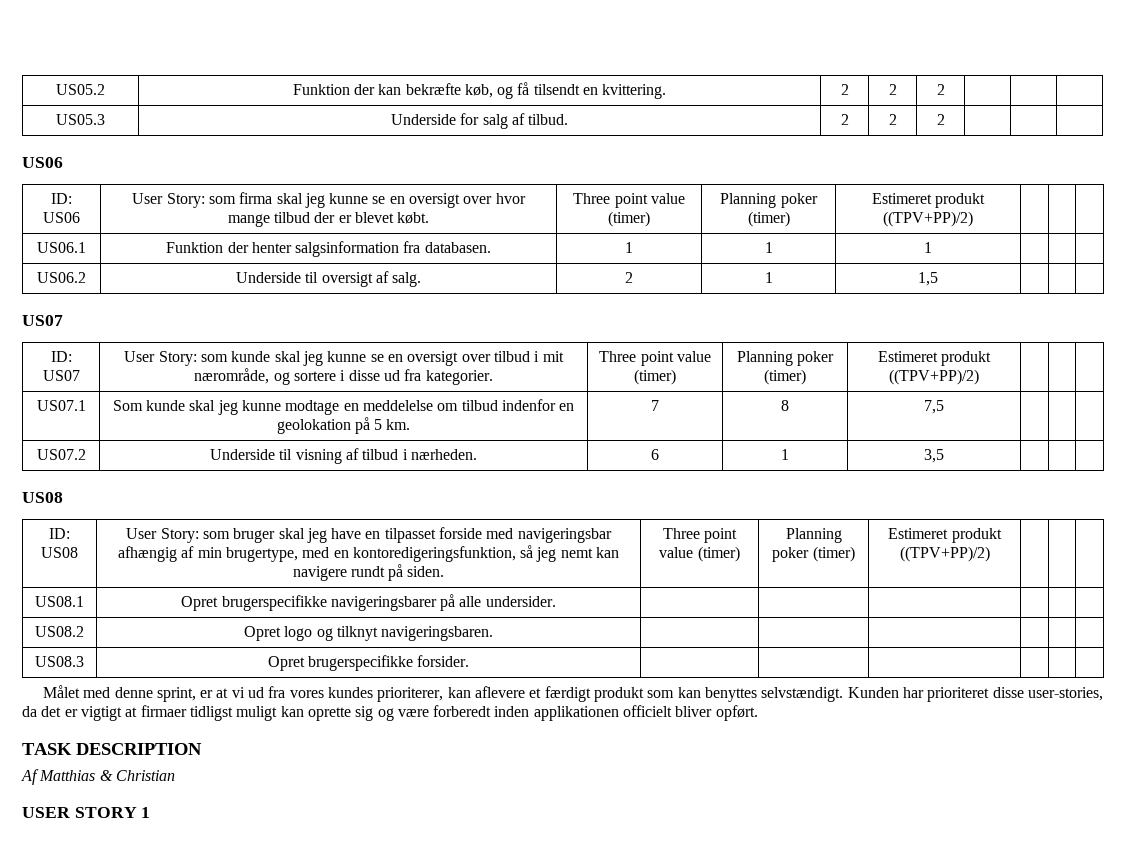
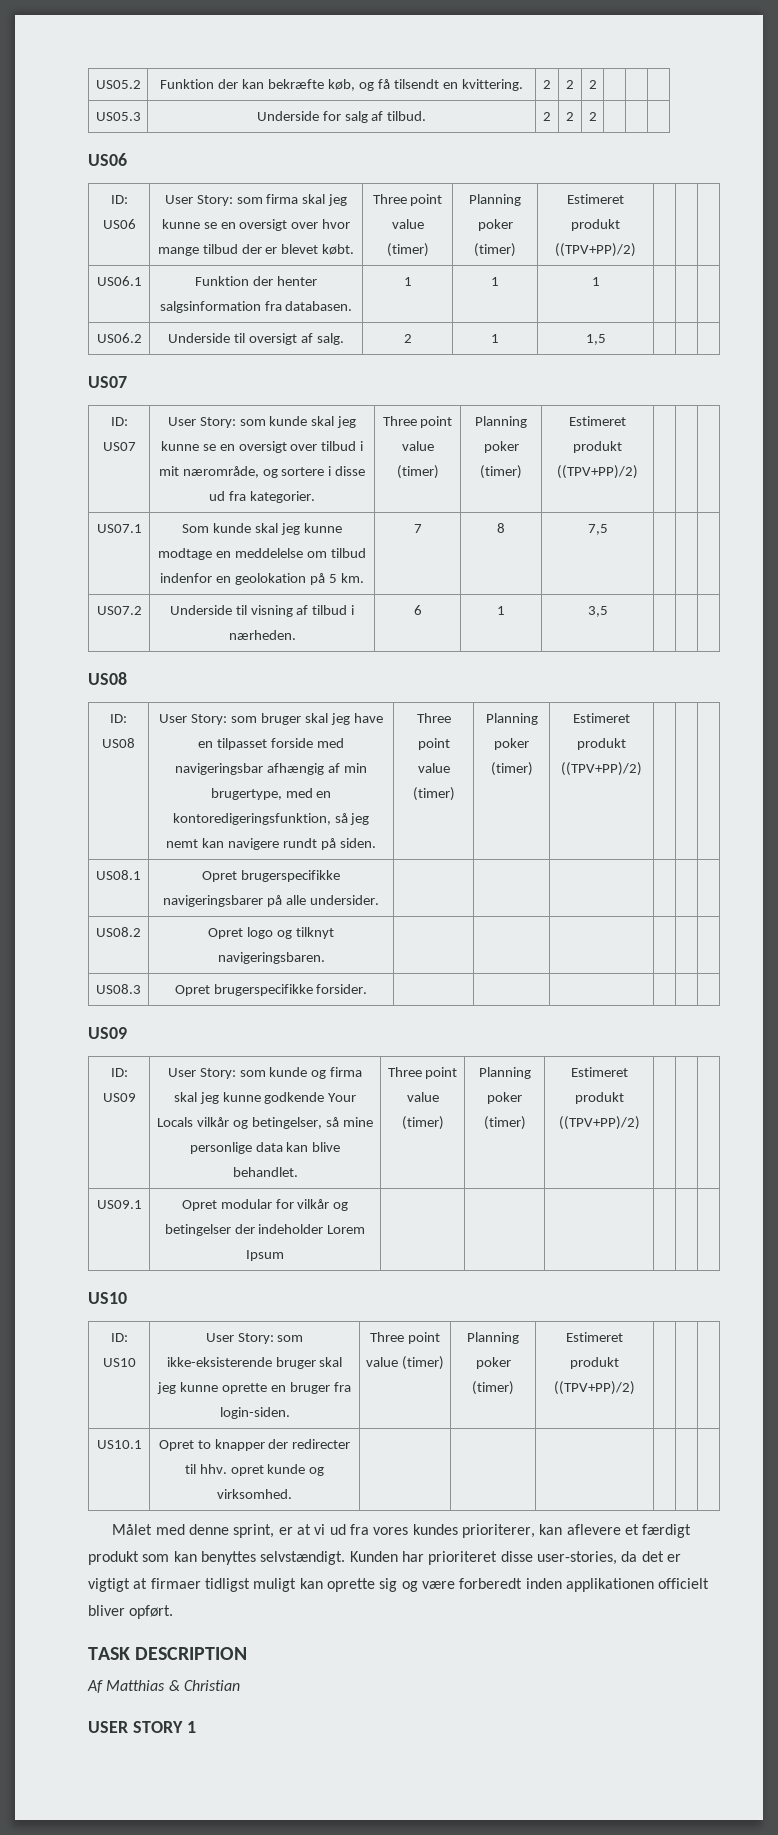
(470, 661) none -> [88,1027,127,1039] [110,1068,128,1077] [102,1093,136,1102] [167,1067,363,1079] [173,1092,357,1104] [157,1117,373,1129] [189,1142,341,1154] [232,1167,298,1177] [387,1067,458,1079] [406,1092,439,1102] [401,1116,444,1130] [478,1067,531,1079] [487,1092,522,1104] [483,1116,526,1130] [570,1067,628,1077] [574,1092,624,1104] [558,1116,640,1130] [96,1200,142,1209] [181,1199,349,1211] [164,1224,366,1236] [246,1250,284,1261] [88,1292,127,1304] [110,1333,128,1342] [102,1358,136,1367] [205,1333,304,1344] [166,1357,343,1369] [157,1382,351,1394] [219,1407,290,1419] [370,1332,440,1344] [366,1356,444,1370] [467,1332,519,1344] [475,1357,511,1369] [472,1381,514,1395] [566,1332,623,1342] [570,1357,619,1369] [554,1381,635,1395] [96,1440,142,1449] [158,1439,351,1451] [184,1464,325,1476] [217,1489,292,1499] // US09 // ID: US09 | User Story: som kunde og firma skal jeg kunne godkende Your Locals vilkår og betingelser, så mine personlige data kan blive behandlet. | Three point value (timer) | Planning poker (timer) | Estimeret produkt ((TPV+PP)/2) | | | // US09.1 | Opret modular for vilkår og betingelser der indeholder Lorem Ipsum | | | | | | // US10 // ID: US10 | User Story: som ikke-eksisterende bruger skal jeg kunne oprette en bruger fra login-siden. | Three point value (timer) | Planning poker (timer) | Estimeret produkt ((TPV+PP)/2) | | | // US10.1 | Opret to knapper der redirecter til hhv. opret kunde og virksomhed. | | | | | |

